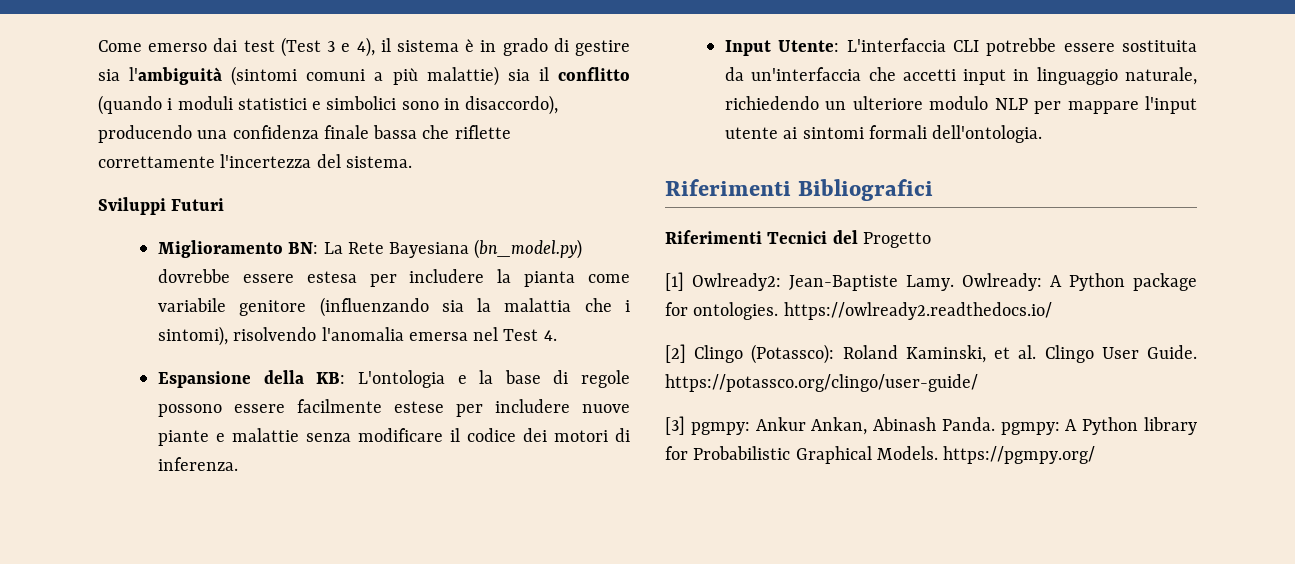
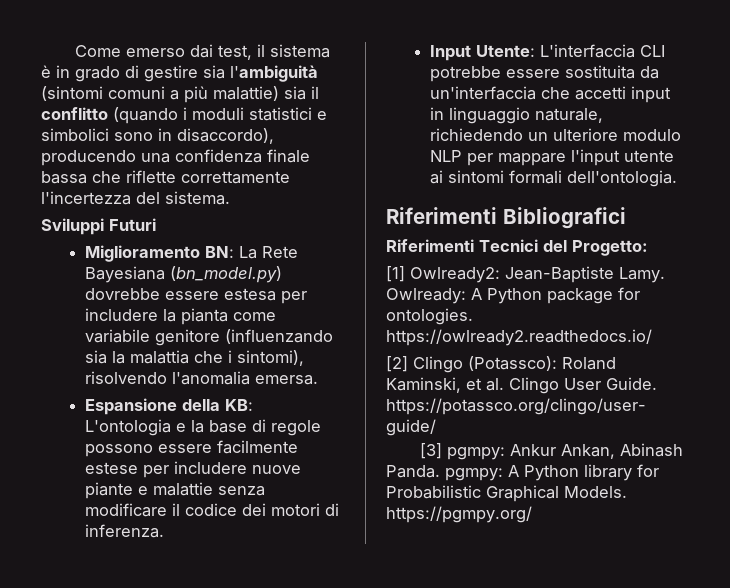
[243,37,375,57] test (Test 3 e 4), -> [217,45,252,60] test,
[408,327,557,341] emersa nel Test 4. -> [255,375,319,385] emersa.
[862,232,931,248] Progetto -> [572,240,648,256] Progetto:

